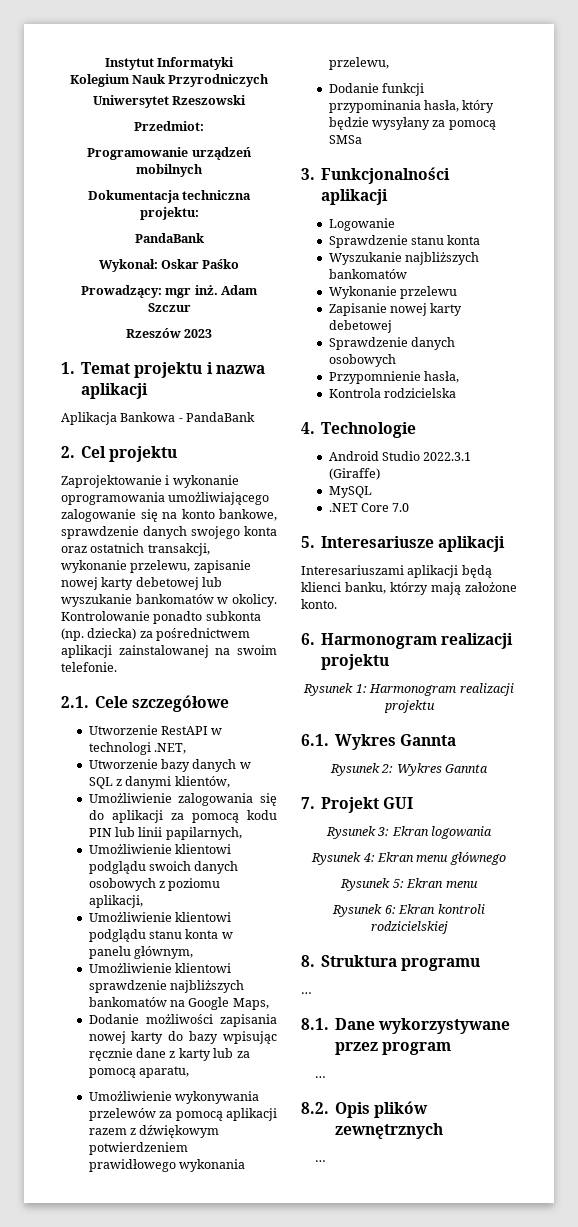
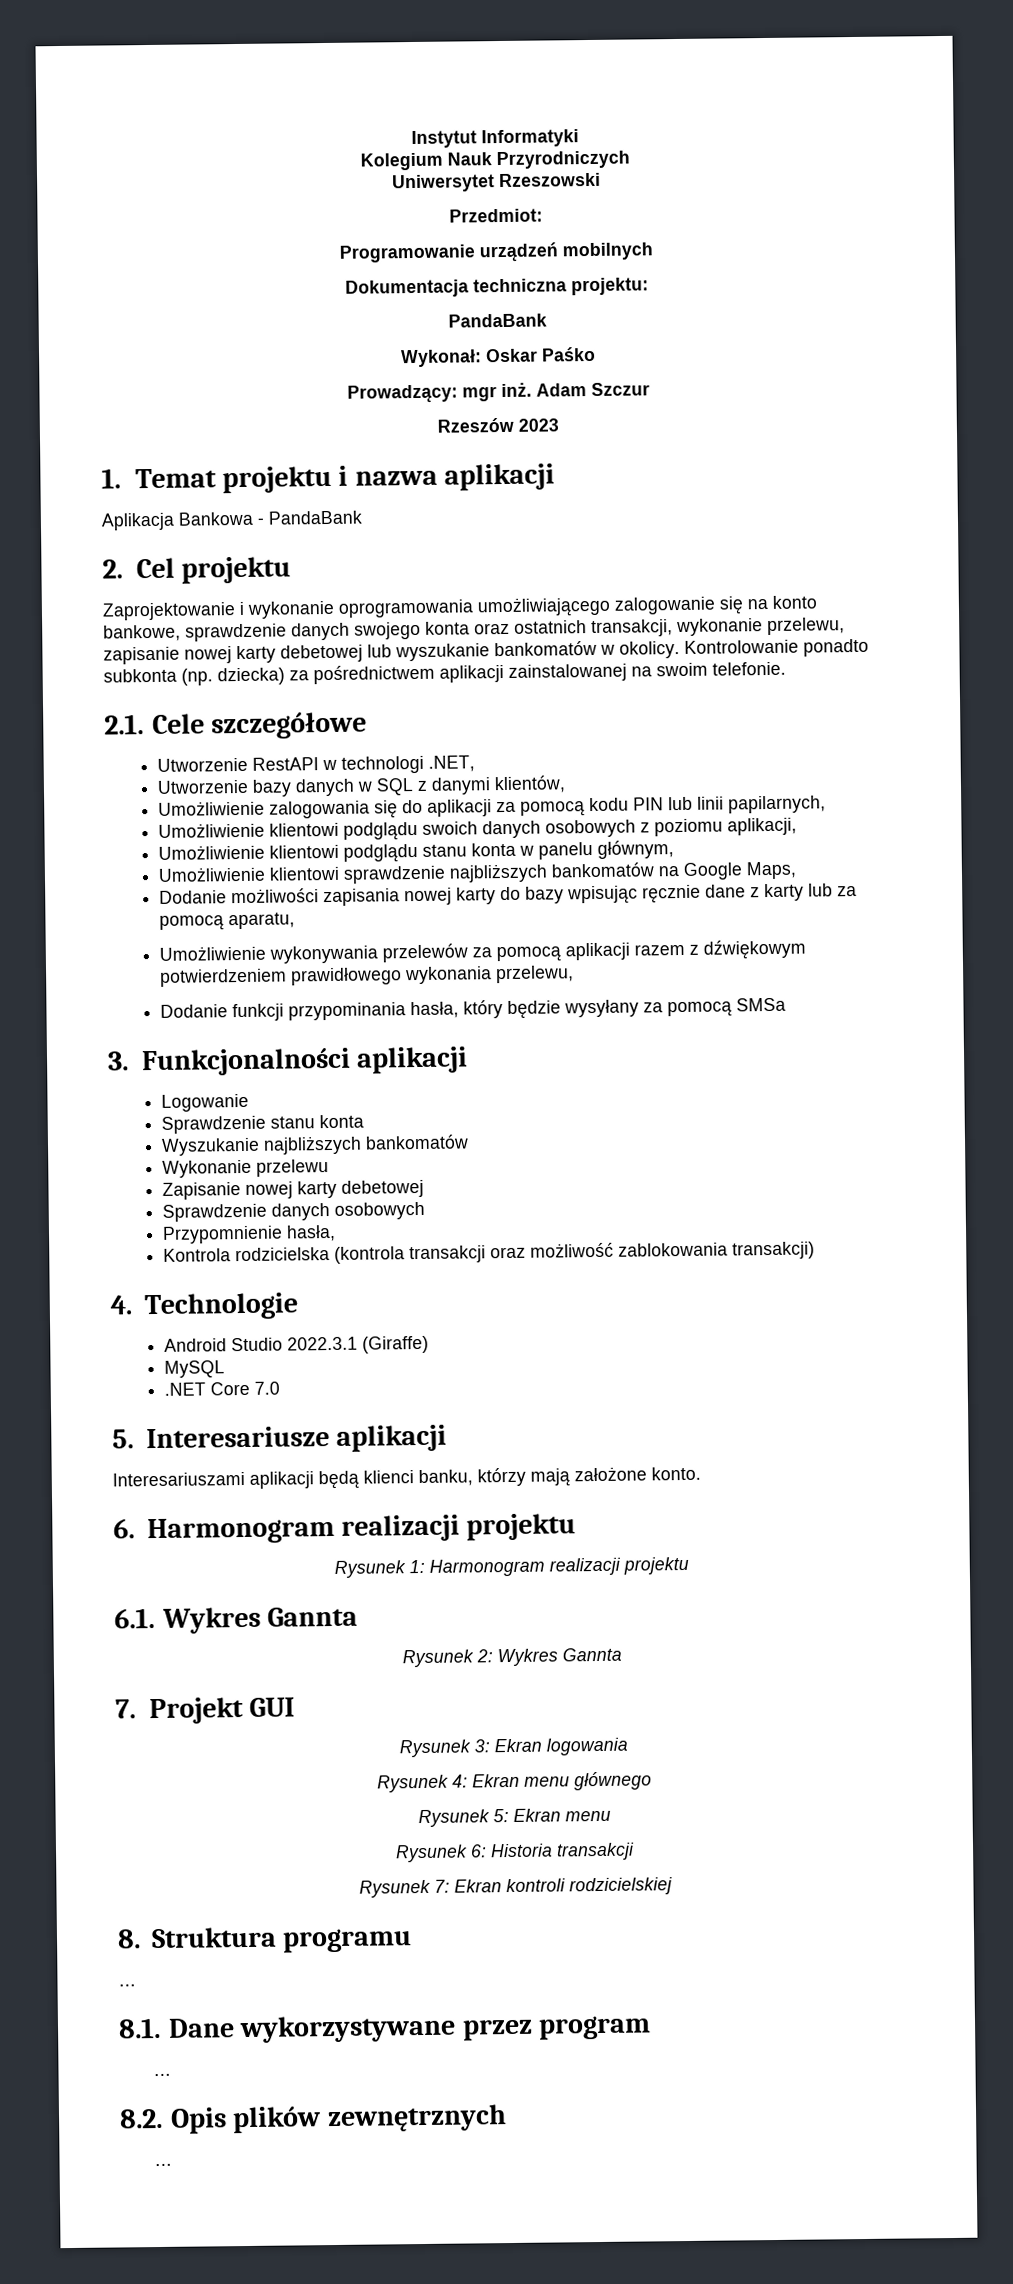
(457, 393) none -> [333,1241,815,1264] (kontrola transakcji oraz możliwość zablokowania transakcji)
(396, 909) none -> [490,1842,635,1861] [358,1879,450,1898] Historia transakcji // Rysunek 7:

